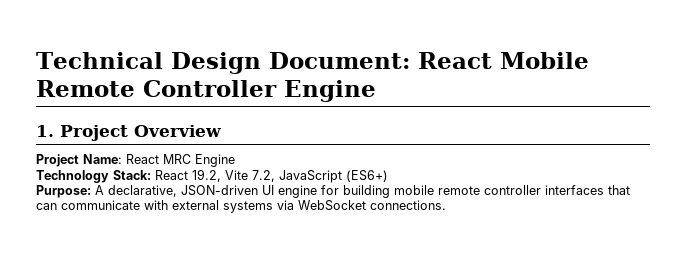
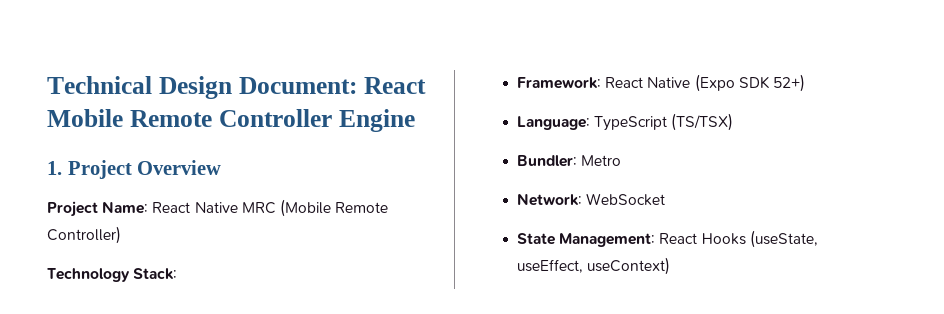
[163,154,235,167] [36,169,388,183] [36,185,630,198] [36,200,446,213] MRC Engine // Technology Stack: React 19.2, Vite 7.2, JavaScript (ES6+) // Purpose: A declarative, JSON-driven UI engine for building mobile remote controller interfaces that can communicate with external systems via WebSocket connections. -> [194,199,389,217] [47,226,121,244] [47,268,178,282] [517,74,805,92] [517,113,734,131] [517,155,622,167] [517,193,666,206] [517,230,818,248] [517,257,671,275] Native MRC (Mobile Remote Controller) // Technology Stack: // Framework: React Native (Expo SDK 52+) // Language: TypeScript (TS/TSX) // Bundler: Metro // Network: WebSocket // State Management: React Hooks (useState, useEffect, useContext)

